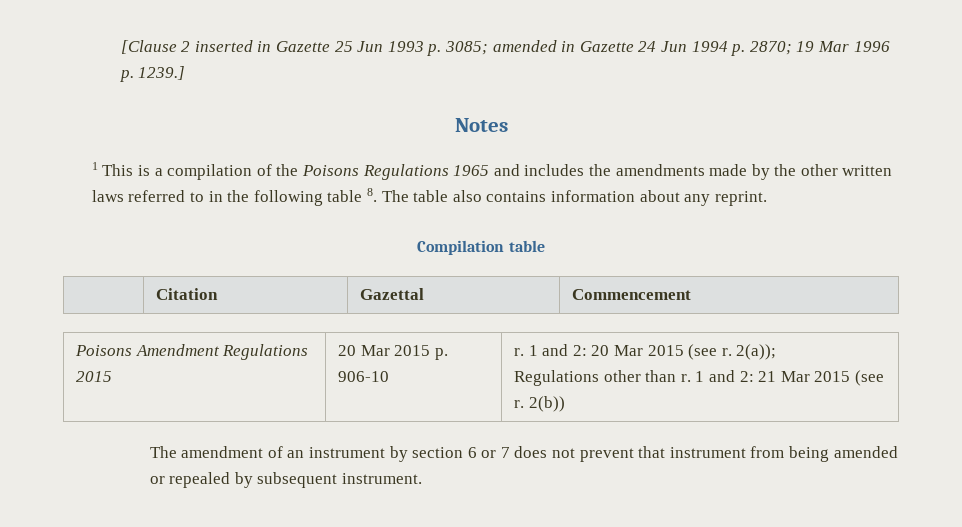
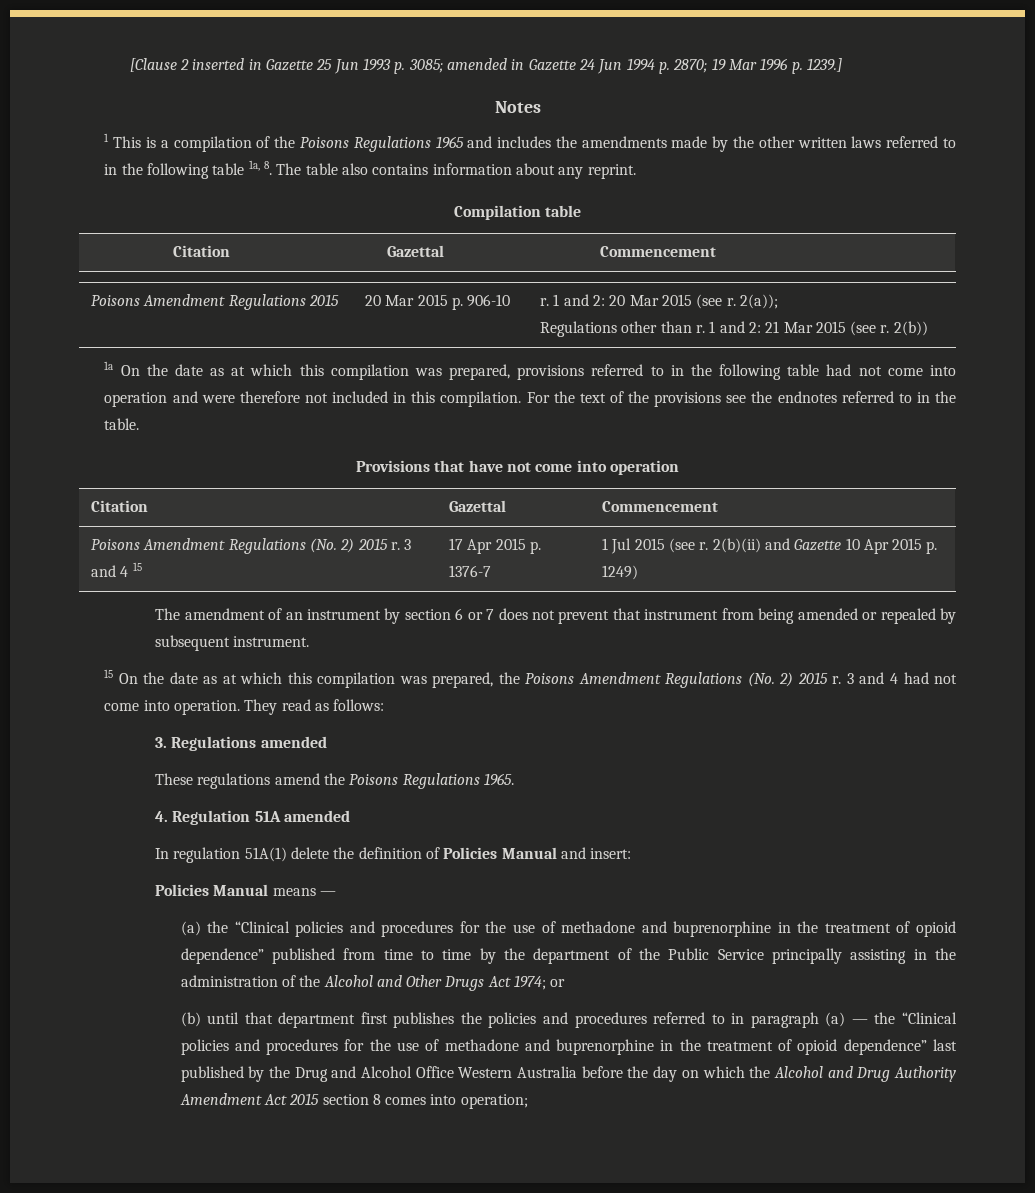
(363, 196) none -> [248,160,260,171] 1a,
(565, 404) none -> [104,361,956,380] [104,391,956,407] [104,418,140,430] [356,460,679,475] [90,500,148,512] [448,500,506,512] [601,501,718,512] [90,538,412,554] [90,562,142,577] [448,538,541,554] [448,565,491,577] [601,538,938,554] [601,565,638,580] // 1a On the date as at which this compilation was prepared, provisions referred to in the following table had not come into operation and were therefore not included in this compilation. For the text of the provisions see the endnotes referred to in the table. // Provisions that have not come into operation // Citation | Gazettal | Commencement // Poisons Amendment Regulations (No. 2) 2015 r. 3 and 4 15 | 17 Apr 2015 p. 1376-7 | 1 Jul 2015 (see r. 2(b)(ii) and Gazette 10 Apr 2015 p. 1249)
(422, 478) none -> [104,669,958,688] [104,699,385,715] [155,736,327,751] [155,773,515,789] [155,810,351,825] [155,847,632,863] [155,884,337,896] [180,921,956,937] [180,948,956,964] [180,975,566,991] [180,1012,957,1028] [180,1039,957,1055] [180,1066,956,1082] [179,1093,528,1109] // 15 On the date as at which this compilation was prepared, the Poisons Amendment Regulations (No. 2) 2015 r. 3 and 4 had not come into operation. They read as follows: // 3. Regulations amended // These regulations amend the Poisons Regulations 1965. // 4. Regulation 51A amended // In regulation 51A(1) delete the definition of Policies Manual and insert: // Policies Manual means — // (a) the “Clinical policies and procedures for the use of methadone and buprenorphine in the treatment of opioid dependence” published from time to time by the department of the Public Service principally assisting in the administration of the Alcohol and Other Drugs Act 1974; or // (b) until that department first publishes the policies and procedures referred to in paragraph (a) — the “Clinical policies and procedures for the use of methadone and buprenorphine in the treatment of opioid dependence” last published by the Drug and Alcohol Office Western Australia before the day on which the Alcohol and Drug Authority Amendment Act 2015 section 8 comes into operation;

